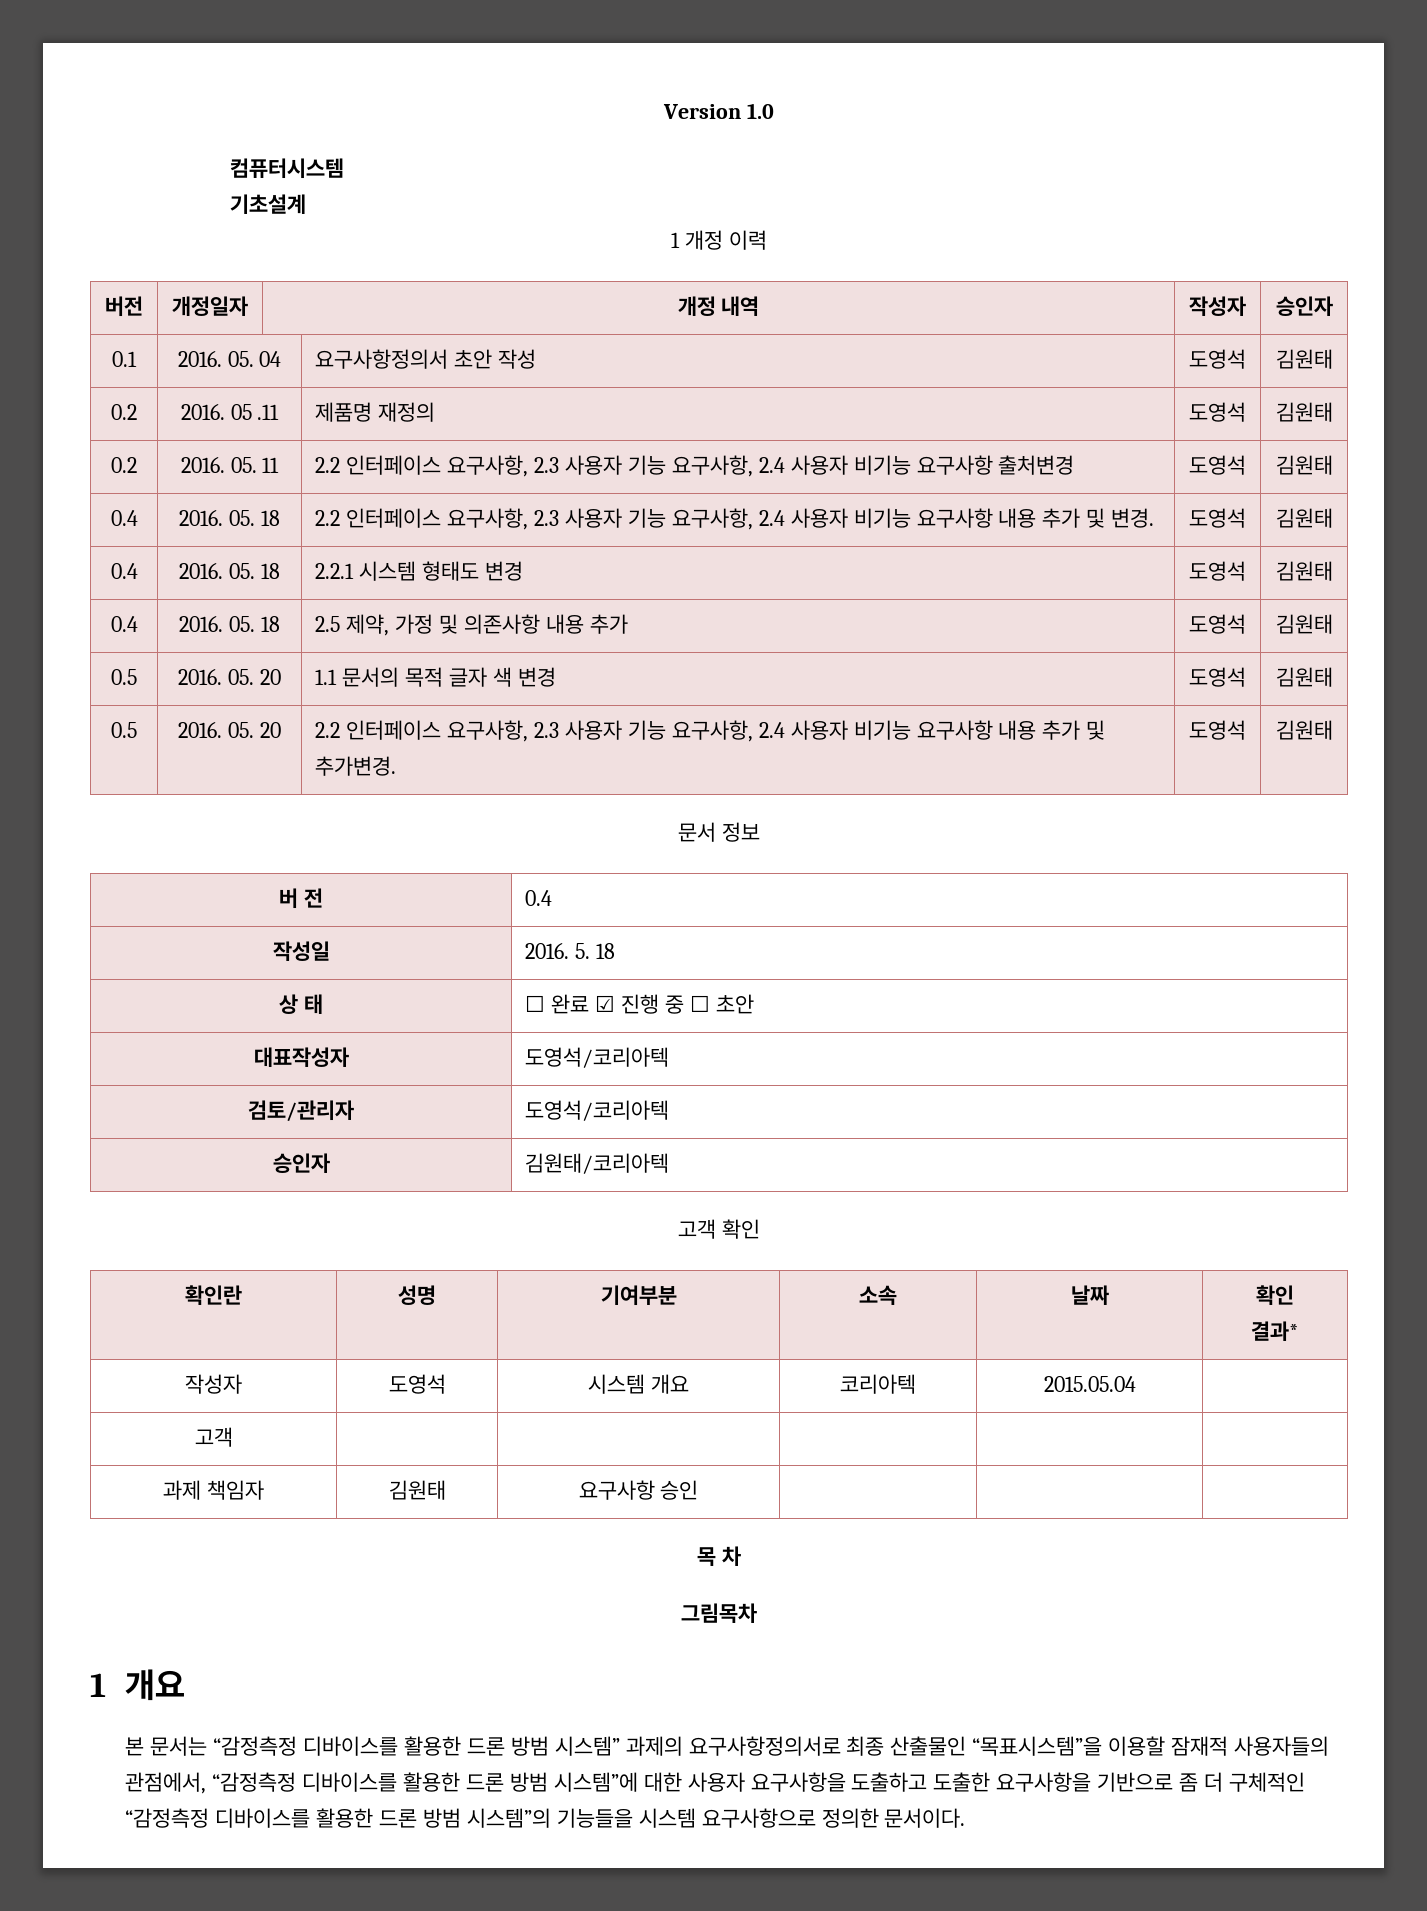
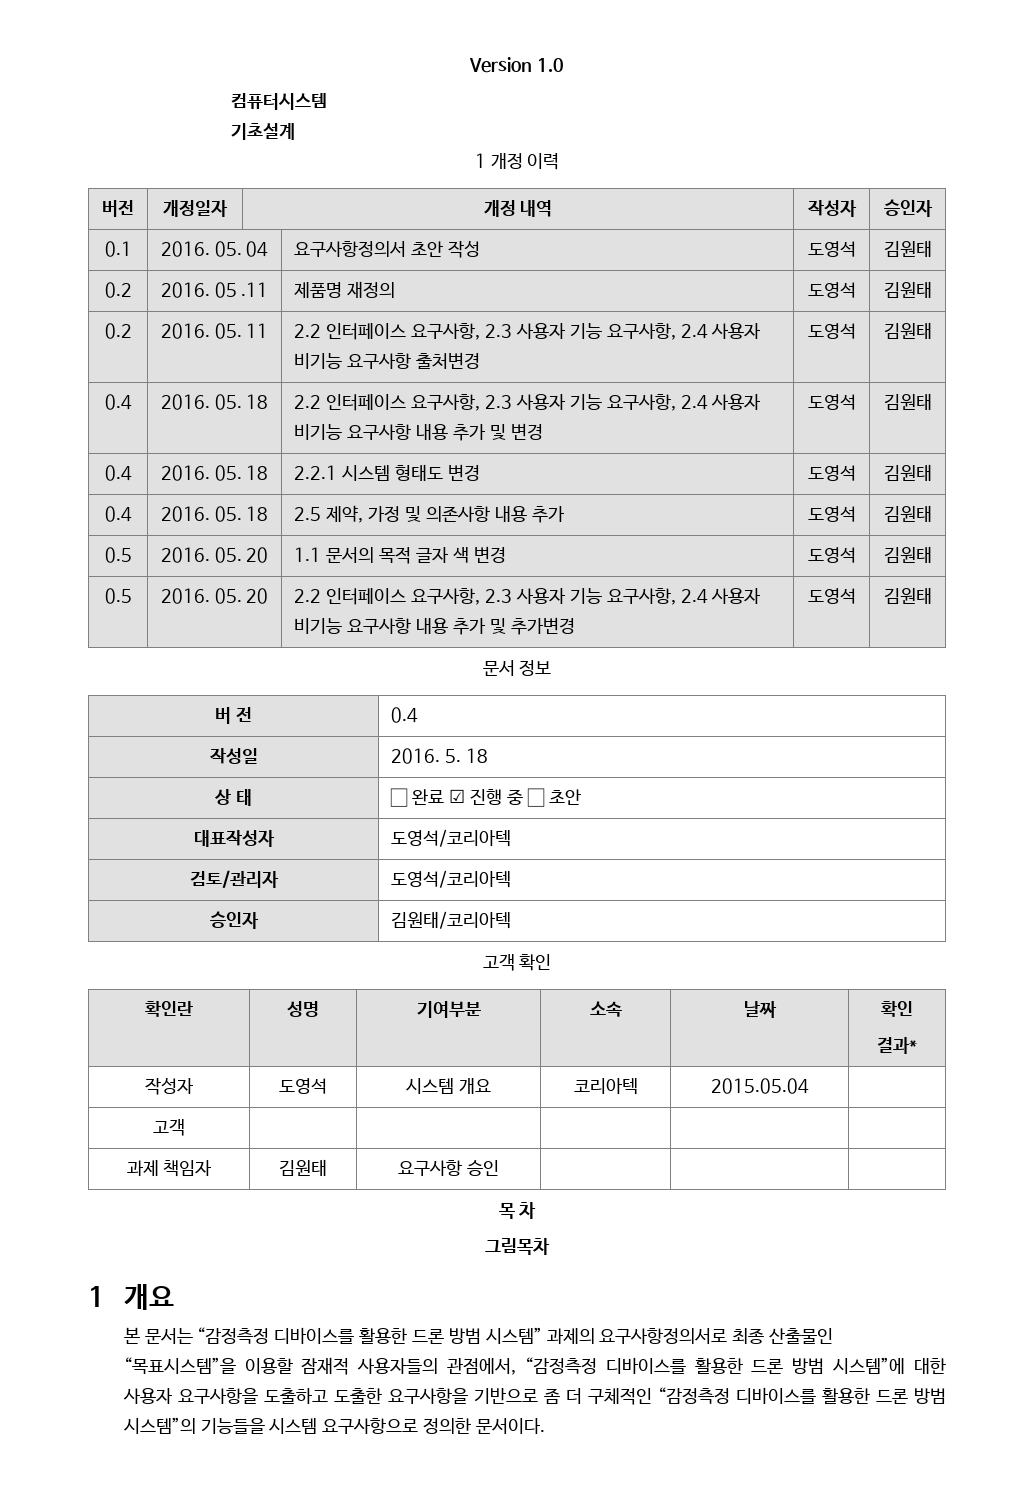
[1111,508,1155,528] 변경. -> [510,423,543,440] 변경
[315,756,397,776] 추가변경. -> [510,617,575,635] 추가변경

